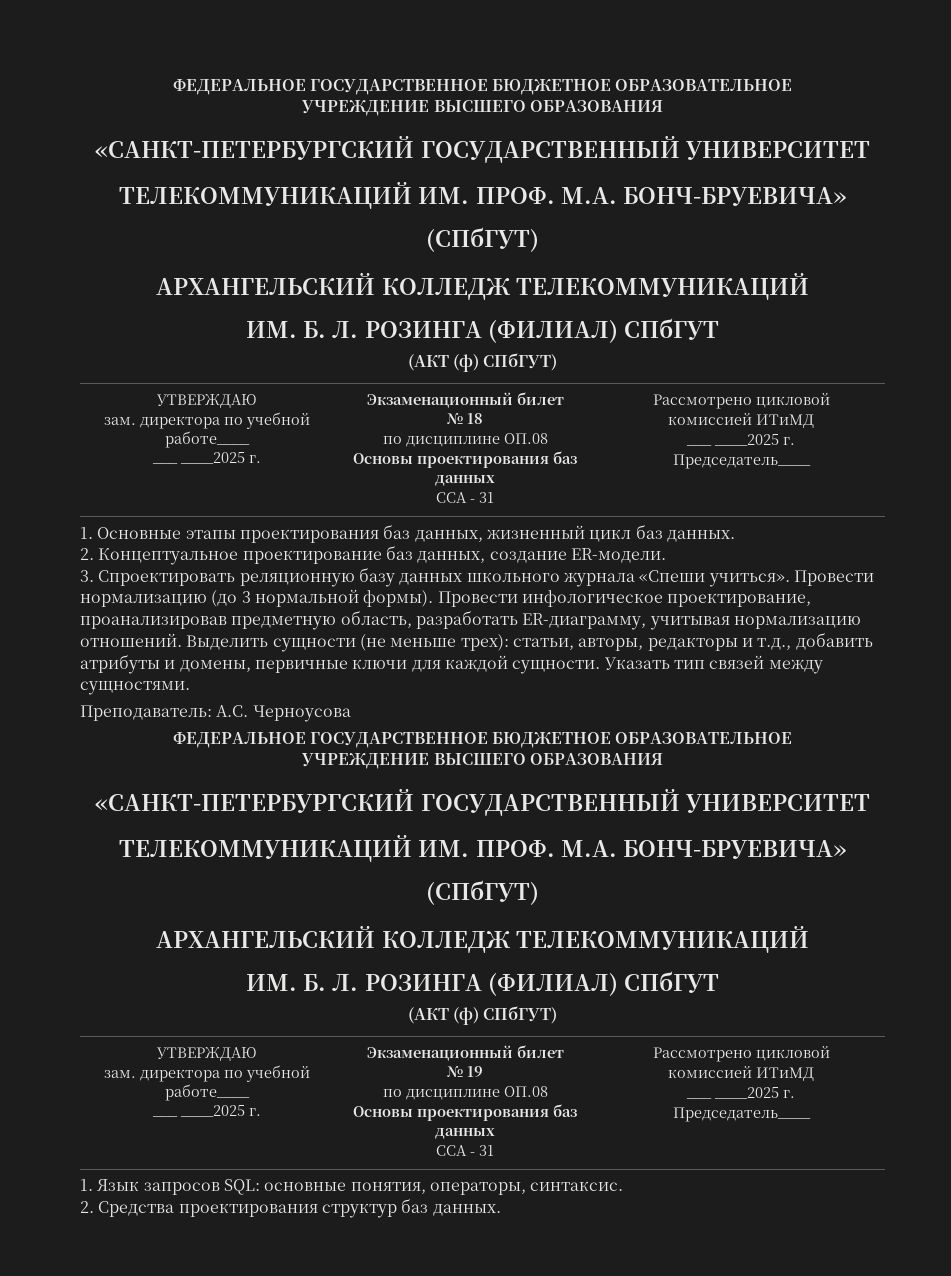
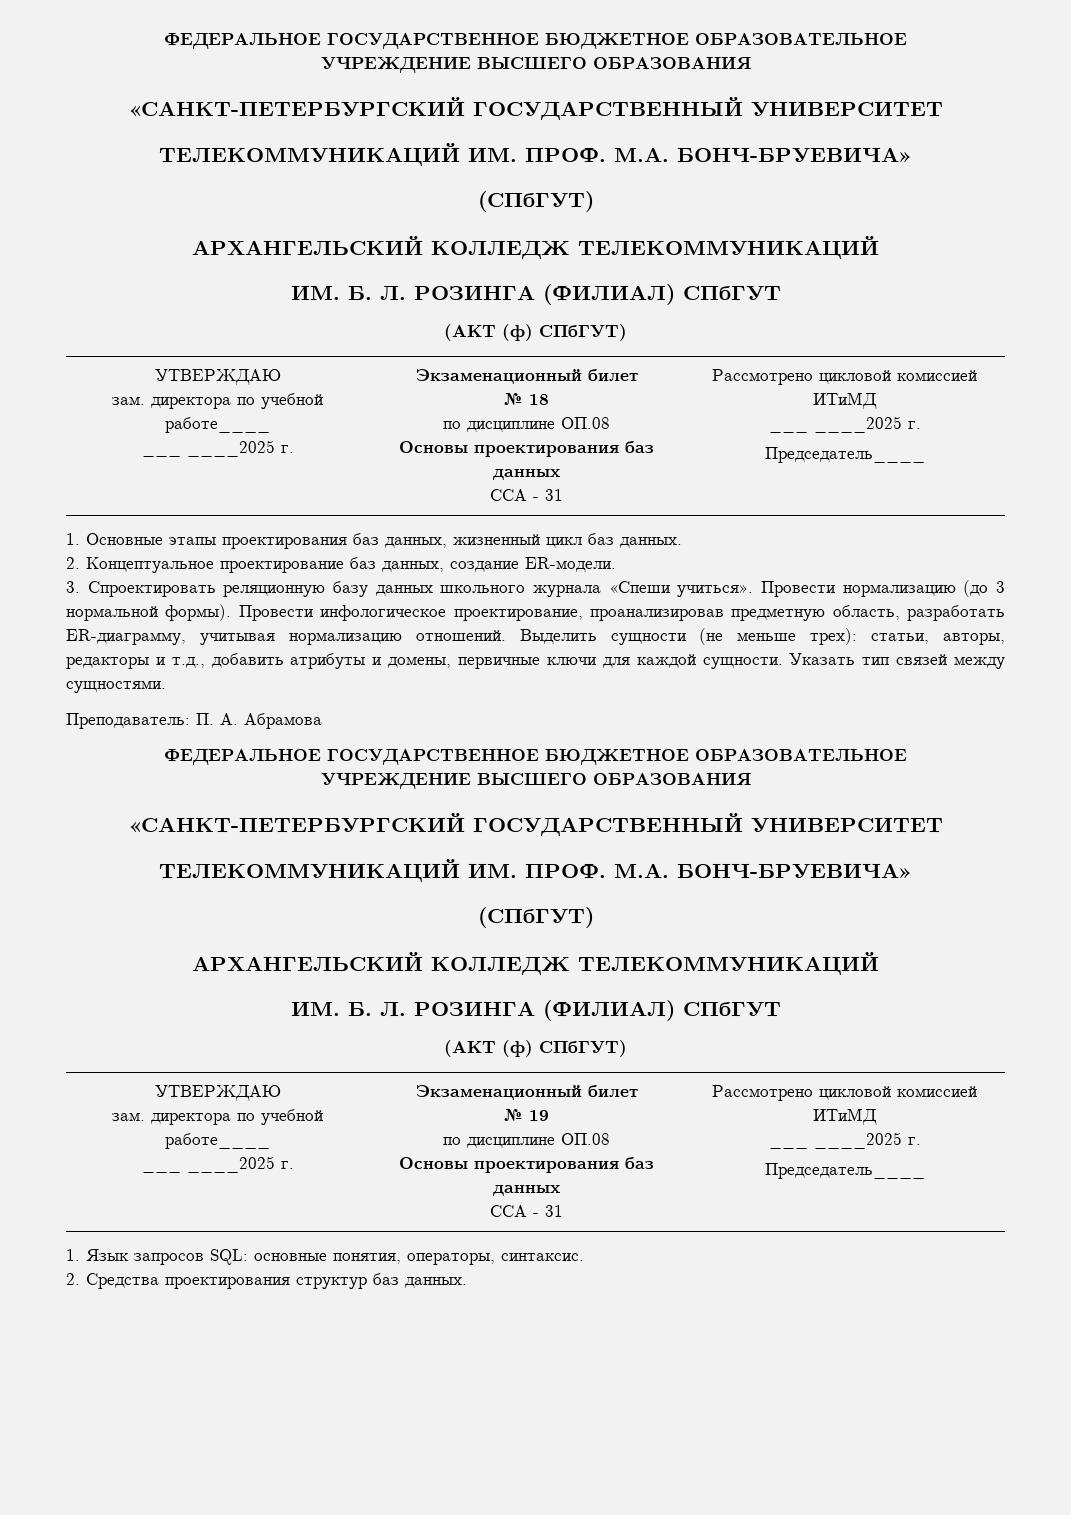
[216,705,351,722] А.С. Черноусова -> [196,713,322,729] П. А. Абрамова

